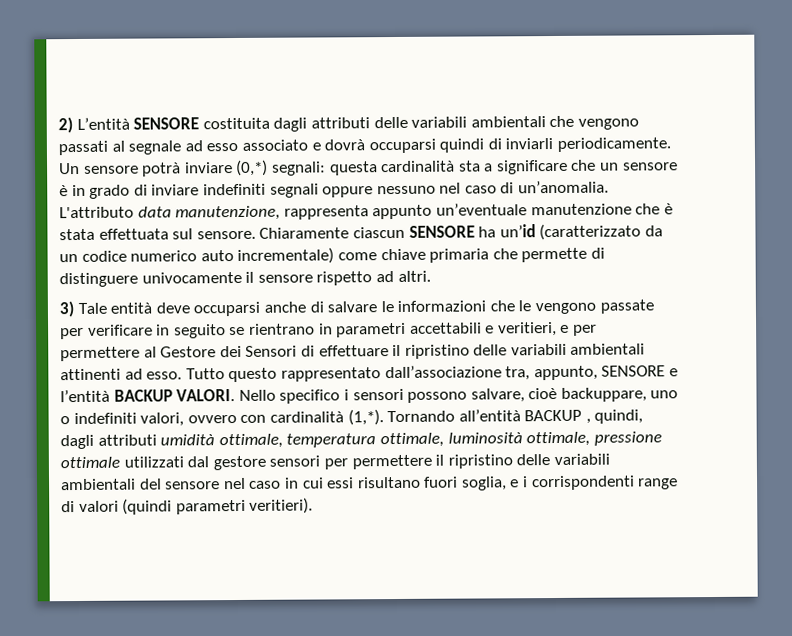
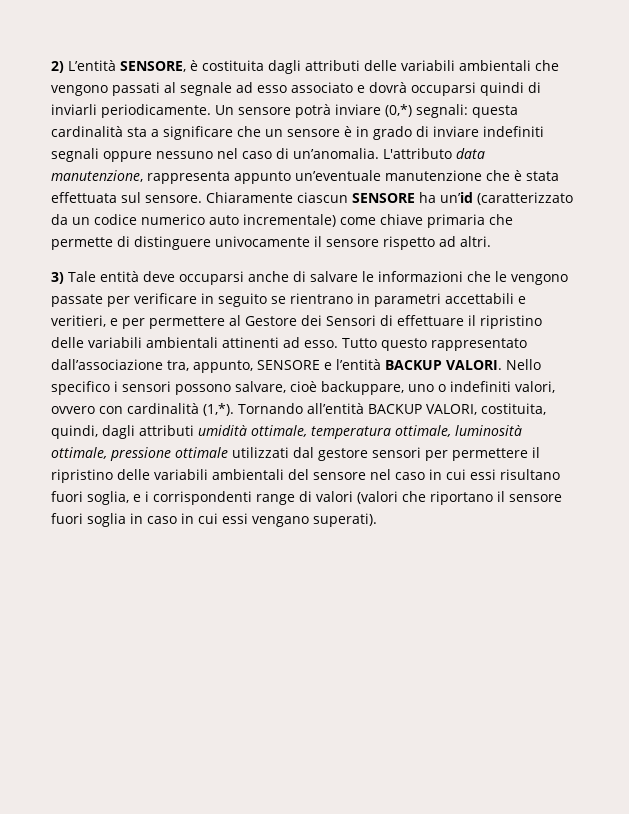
[133,117,200,130] SENSORE -> [119,60,198,72] SENSORE, è
[585,418,591,424] , -> [425,403,546,415] VALORI, costituita,
[122,497,314,515] (quindi parametri veritieri). -> [357,491,562,505] [51,513,377,527] (valori che riportano il sensore fuori soglia in caso in cui essi vengano superati).

